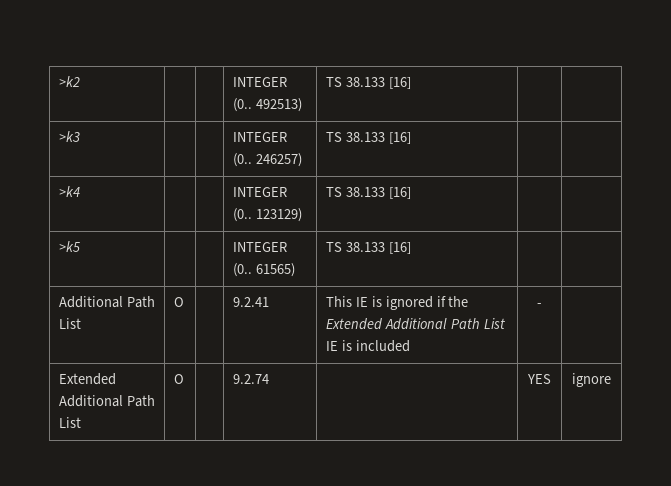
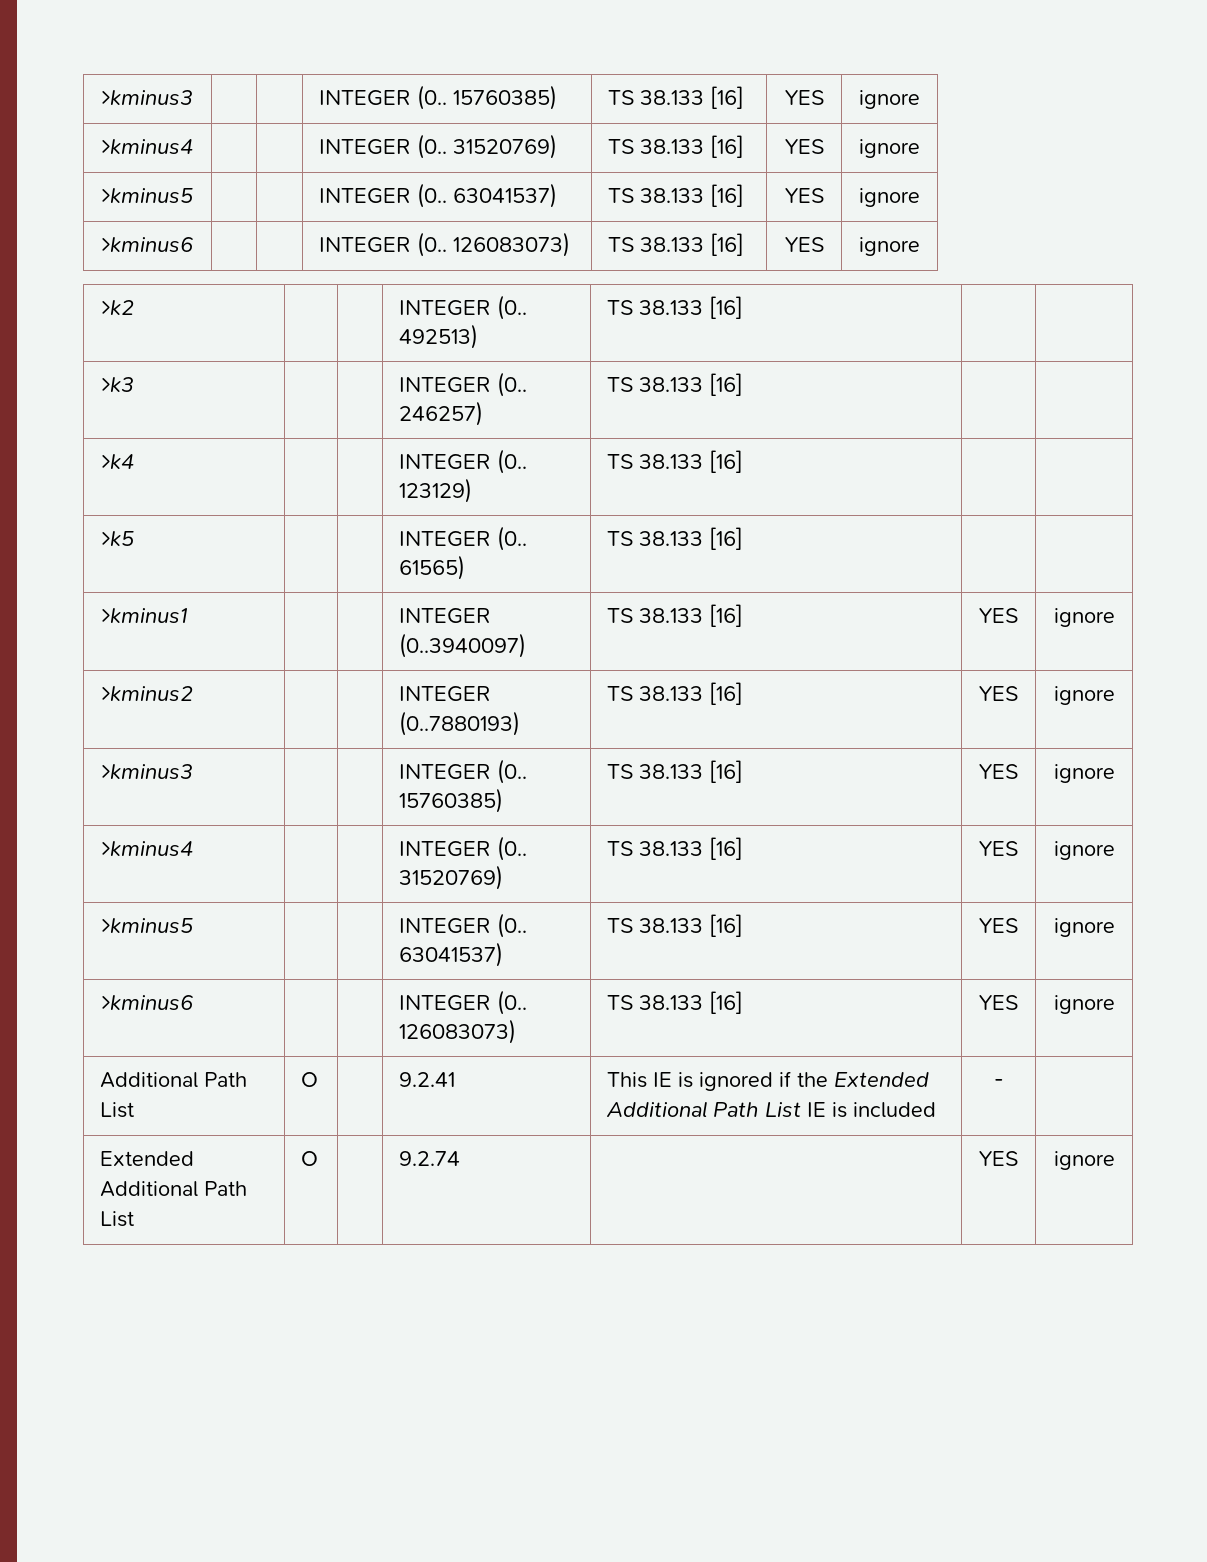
(58, 81) none -> [100,90,194,105] [319,85,558,110] [608,86,745,109] [784,90,824,105] [859,90,920,109] [100,139,194,154] [319,134,558,159] [608,135,745,158] [784,139,824,154] [859,139,920,158] [100,188,194,203] [319,183,558,208] [608,184,745,207] [784,188,824,203] [859,188,920,207] [100,237,195,252] [319,232,571,257] [608,233,745,256] [784,237,824,252] [859,237,920,256] >kminus3 | | | INTEGER (0.. 15760385) | TS 38.133 [16] | YES | ignore // >kminus4 | | | INTEGER (0.. 31520769) | TS 38.133 [16] | YES | ignore // >kminus5 | | | INTEGER (0.. 63041537) | TS 38.133 [16] | YES | ignore // >kminus6 | | | INTEGER (0.. 126083073) | TS 38.133 [16] | YES | ignore //
(411, 248) none -> [100,608,189,623] [399,608,492,624] [399,633,527,658] [607,604,744,627] [979,608,1018,623] [1053,608,1115,627] [100,686,194,701] [399,686,492,702] [399,711,521,736] [607,682,744,705] [979,686,1018,701] [1053,686,1115,705] [100,764,194,779] [399,759,528,784] [399,788,504,813] [607,760,744,783] [979,764,1018,779] [1053,764,1115,783] [100,841,194,856] [399,836,528,861] [399,865,504,890] [607,837,744,860] [979,841,1018,856] [1053,841,1115,860] [100,918,194,933] [399,913,528,938] [399,942,504,967] [607,914,744,937] [979,918,1018,933] [1053,918,1115,937] [100,995,195,1010] [399,990,528,1015] [399,1019,517,1044] [607,991,744,1014] [979,995,1018,1010] [1053,995,1115,1014] // >kminus1 | | | INTEGER (0..3940097) | TS 38.133 [16] | YES | ignore // >kminus2 | | | INTEGER (0..7880193) | TS 38.133 [16] | YES | ignore // >kminus3 | | | INTEGER (0.. 15760385) | TS 38.133 [16] | YES | ignore // >kminus4 | | | INTEGER (0.. 31520769) | TS 38.133 [16] | YES | ignore // >kminus5 | | | INTEGER (0.. 63041537) | TS 38.133 [16] | YES | ignore // >kminus6 | | | INTEGER (0.. 126083073) | TS 38.133 [16] | YES | ignore

